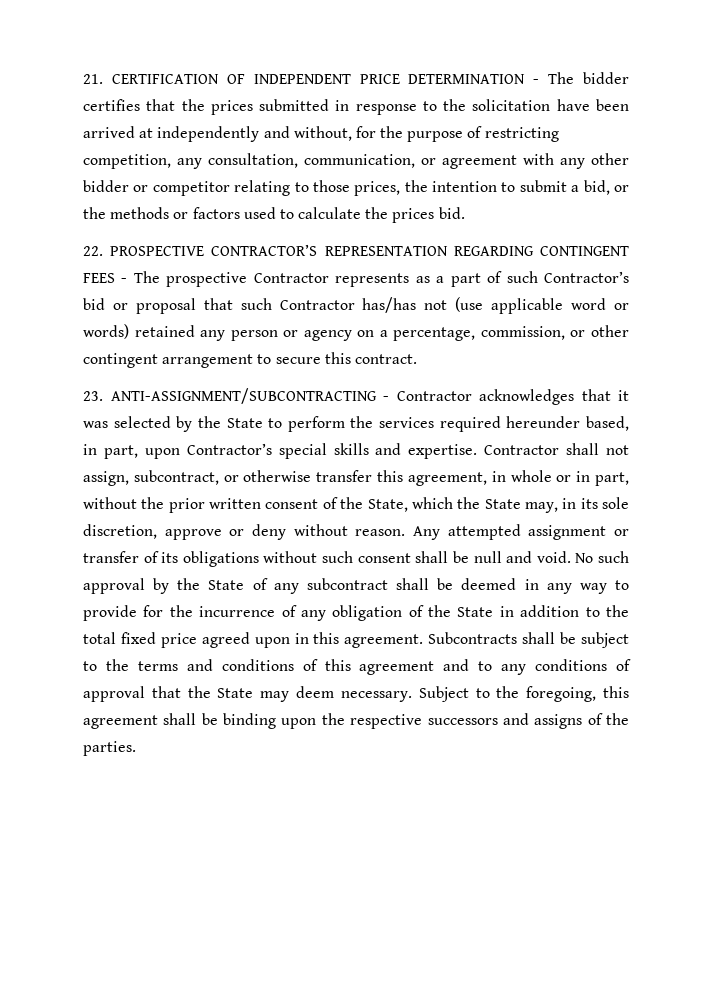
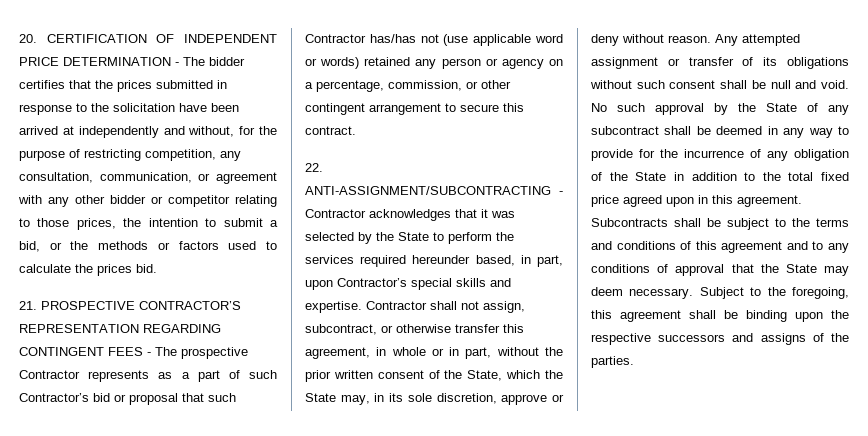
[83,74,103,84] 21. -> [19,34,37,43] 20.
[83,246,103,256] 22. -> [19,301,37,310] 21.
[83,391,103,401] 23. -> [305,163,323,172] 22.

